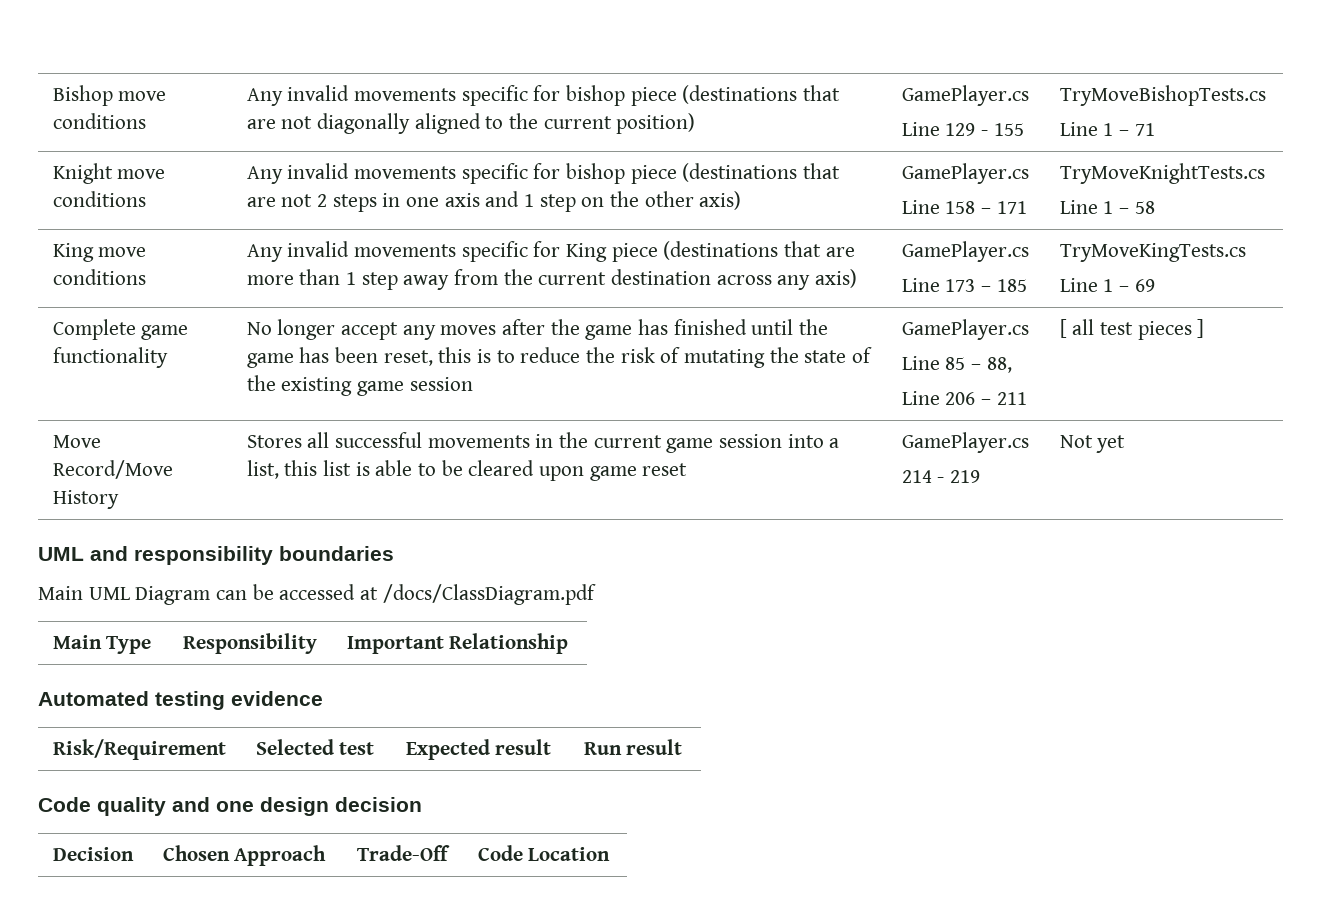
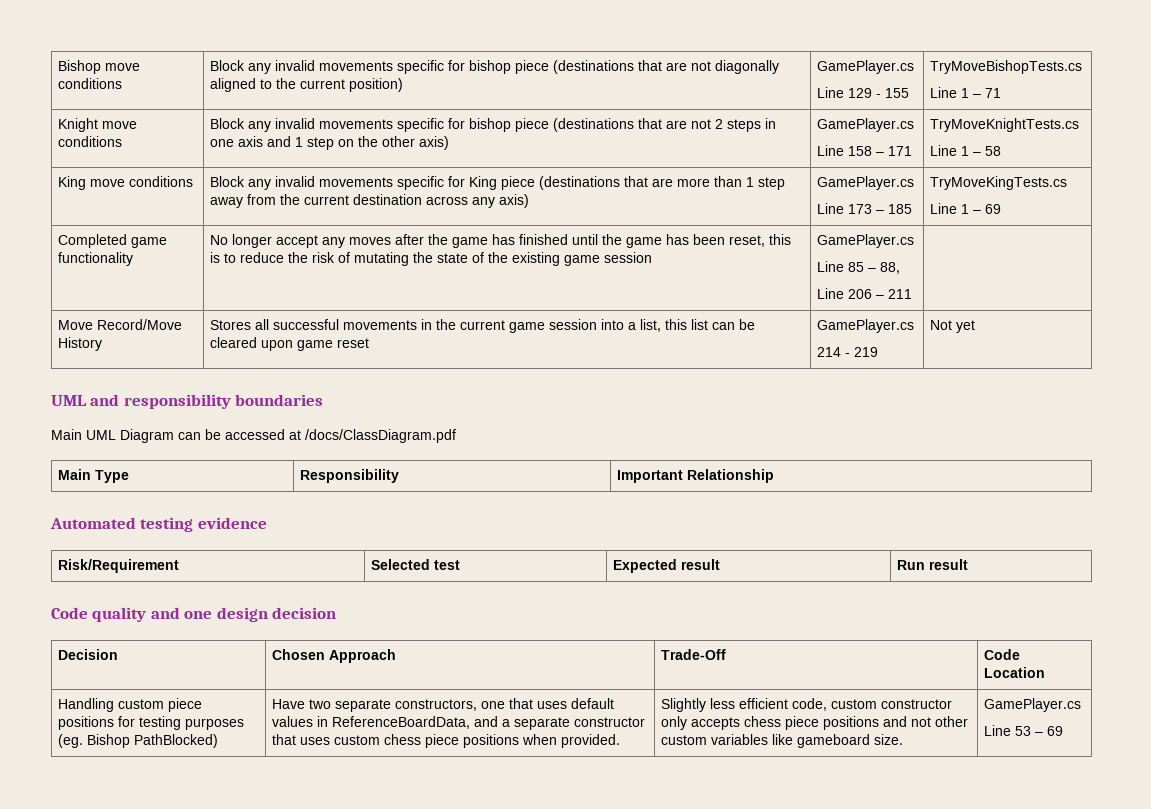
[246,88,283,106] Any -> [210,60,272,74] Block any
[246,166,283,184] Any -> [210,118,272,132] Block any
[246,244,283,262] Any -> [210,176,272,190] Block any
[52,319,136,340] Complete -> [58,234,128,248] Completed
[1059,319,1205,340] [ all test pieces ] -> (913, 294) none
[355,460,436,476] is able to -> [712,322,736,330] can
(611, 854) none -> [58,698,203,712] [58,716,245,730] [58,734,219,748] [272,698,615,712] [272,716,646,730] [272,734,621,748] [661,698,953,712] [661,716,969,730] [661,734,904,748] [984,698,1082,712] [984,725,1064,736] // Handling custom piece positions for testing purposes (eg. Bishop PathBlocked) | Have two separate constructors, one that uses default values in ReferenceBoardData, and a separate constructor that uses custom chess piece positions when provided. | Slightly less efficient code, custom constructor only accepts chess piece positions and not other custom variables like gameboard size. | GamePlayer.cs // Line 53 – 69

